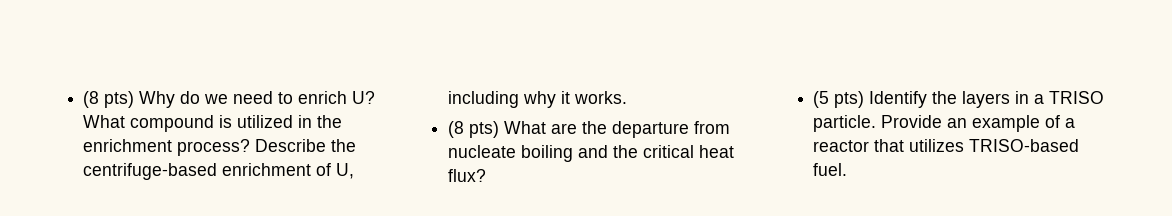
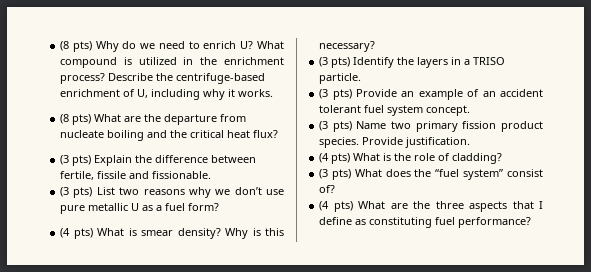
[813,91,830,108] (5 -> [60,155,257,166] [60,171,212,180] [60,187,285,198] [60,203,220,214] [60,228,284,239] [319,41,376,52] [319,57,329,67] (3 pts) Explain the difference between fertile, fissile and fissionable. // (3 pts) List two reasons why we don’t use pure metallic U as a fuel form? // (4 pts) What is smear density? Why is this necessary? // (3
(877, 123) none -> [319,89,352,100] // (3 pts)
[1065,118,1076,128] [813,139,1080,152] [813,163,848,176] a reactor that utilizes TRISO-based fuel. -> [482,89,543,97] [319,105,471,116] [319,121,543,132] [319,137,471,148] [319,153,503,164] [319,169,543,180] [319,185,336,193] [319,201,543,212] [319,217,532,228] an accident tolerant fuel system concept. // (3 pts) Name two primary fission product species. Provide justification. // (4 pts) What is the role of cladding? // (3 pts) What does the “fuel system” consist of? // (4 pts) What are the three aspects that I define as constituting fuel performance?

